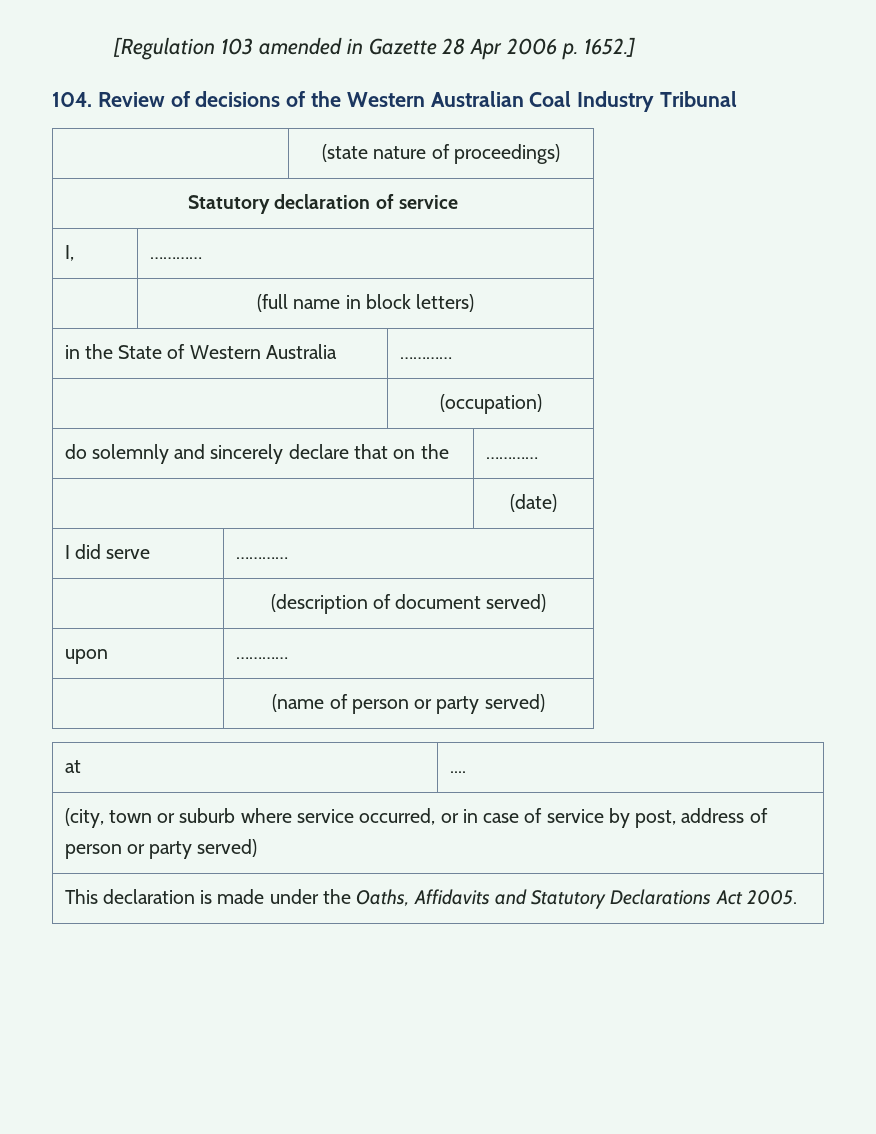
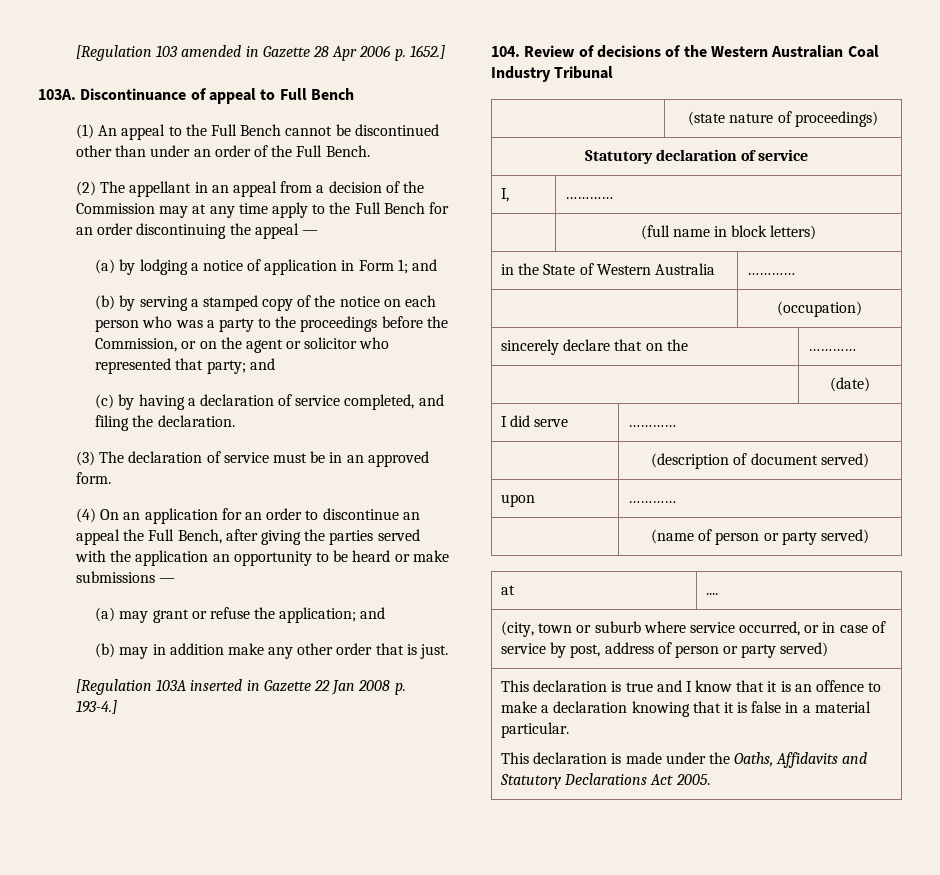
(635, 47) none -> [38,88,354,104] [76,124,439,140] [76,145,370,157] [76,181,424,197] [76,202,449,218] [76,223,319,239] [95,259,437,275] [95,295,436,311] [95,316,448,332] [95,337,390,353] [95,358,275,374] [95,394,444,410] [95,415,235,431] [76,451,429,467] [76,472,112,484] [76,508,420,524] [76,529,420,545] [75,550,449,566] [76,571,176,583] [95,607,386,623] [95,643,448,659] [76,679,406,695] [76,700,118,714] // 103A. Discontinuance of appeal to Full Bench // (1) An appeal to the Full Bench cannot be discontinued other than under an order of the Full Bench. // (2) The appellant in an appeal from a decision of the Commission may at any time apply to the Full Bench for an order discontinuing the appeal — // (a) by lodging a notice of application in Form 1; and // (b) by serving a stamped copy of the notice on each person who was a party to the proceedings before the Commission, or on the agent or solicitor who represented that party; and // (c) by having a declaration of service completed, and filing the declaration. // (3) The declaration of service must be in an approved form. // (4) On an application for an order to discontinue an appeal the Full Bench, after giving the parties served with the application an opportunity to be heard or make submissions — // (a) may grant or refuse the application; and // (b) may in addition make any other order that is just. // [Regulation 103A inserted in Gazette 22 Jan 2008 p. 193-4.]
[64,444,206,464] do solemnly and -> (862, 309) none
(213, 897) none -> [625,680,882,692] [500,701,871,717] [500,722,569,738] [500,752,622,764] true and I know that it is an offence to make a declaration knowing that it is false in a material particular. // This declaration is

